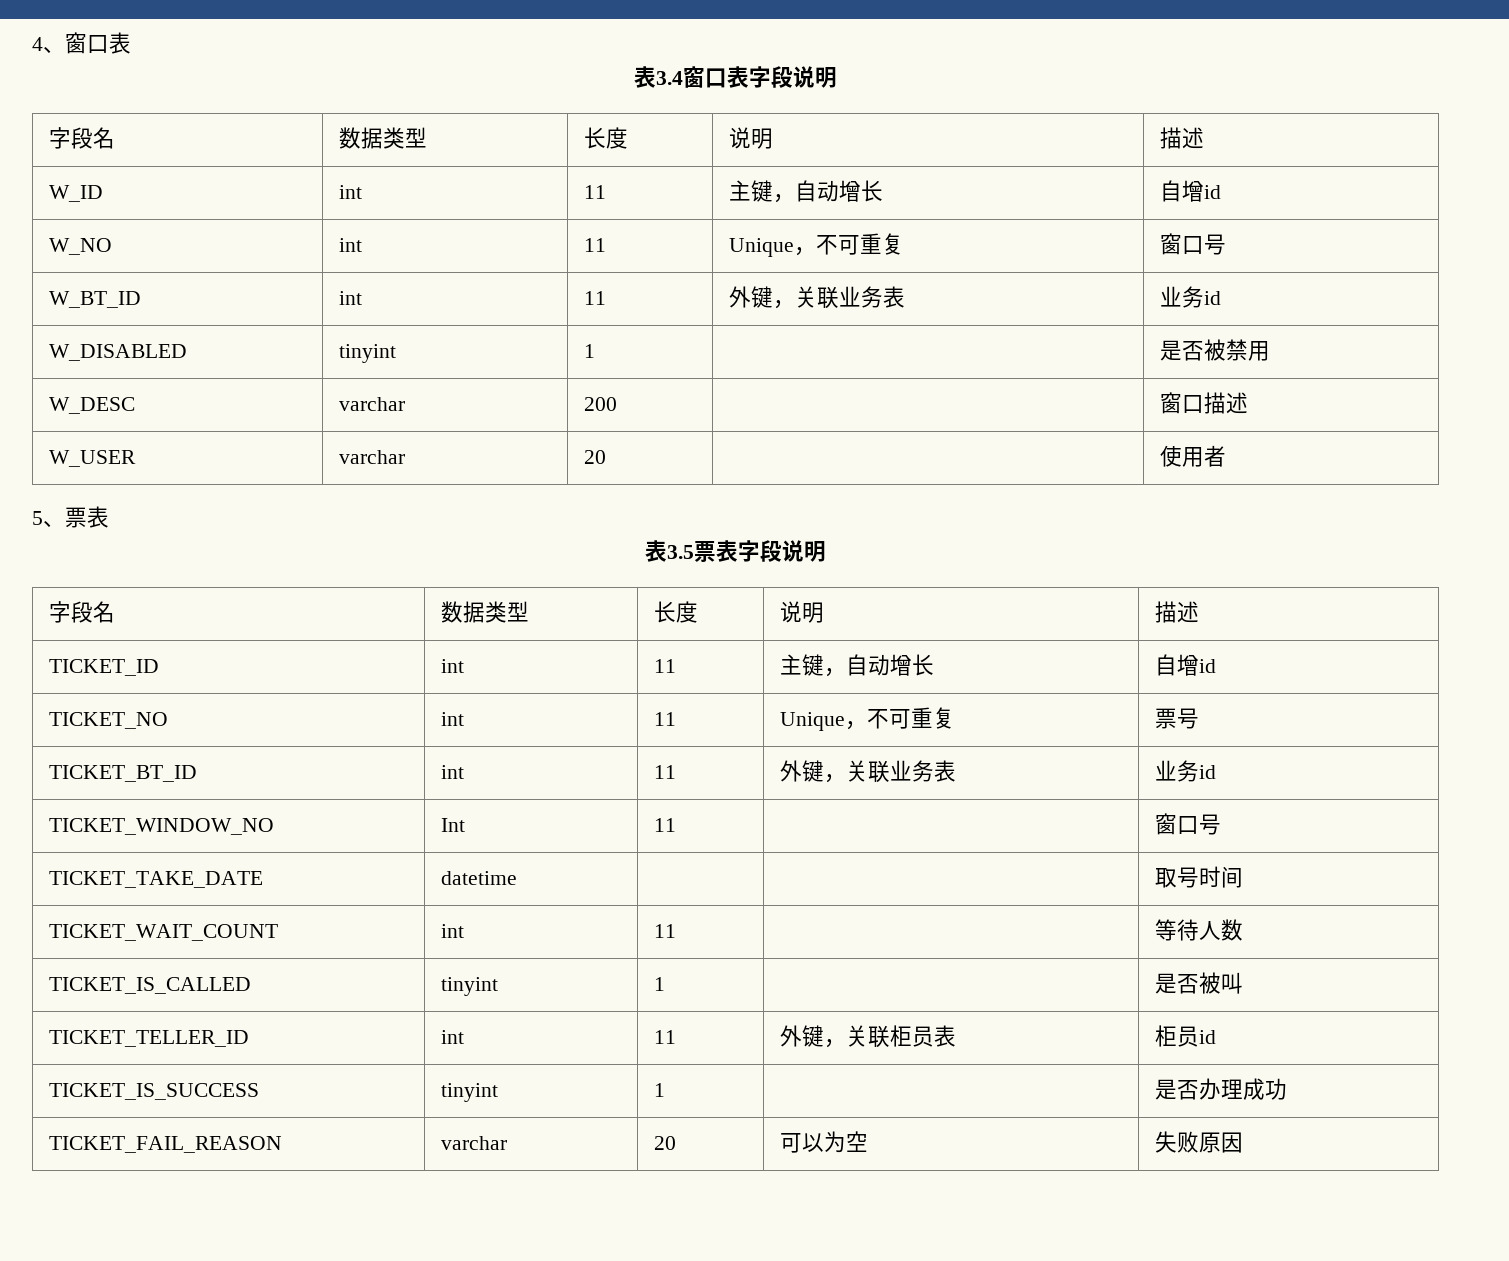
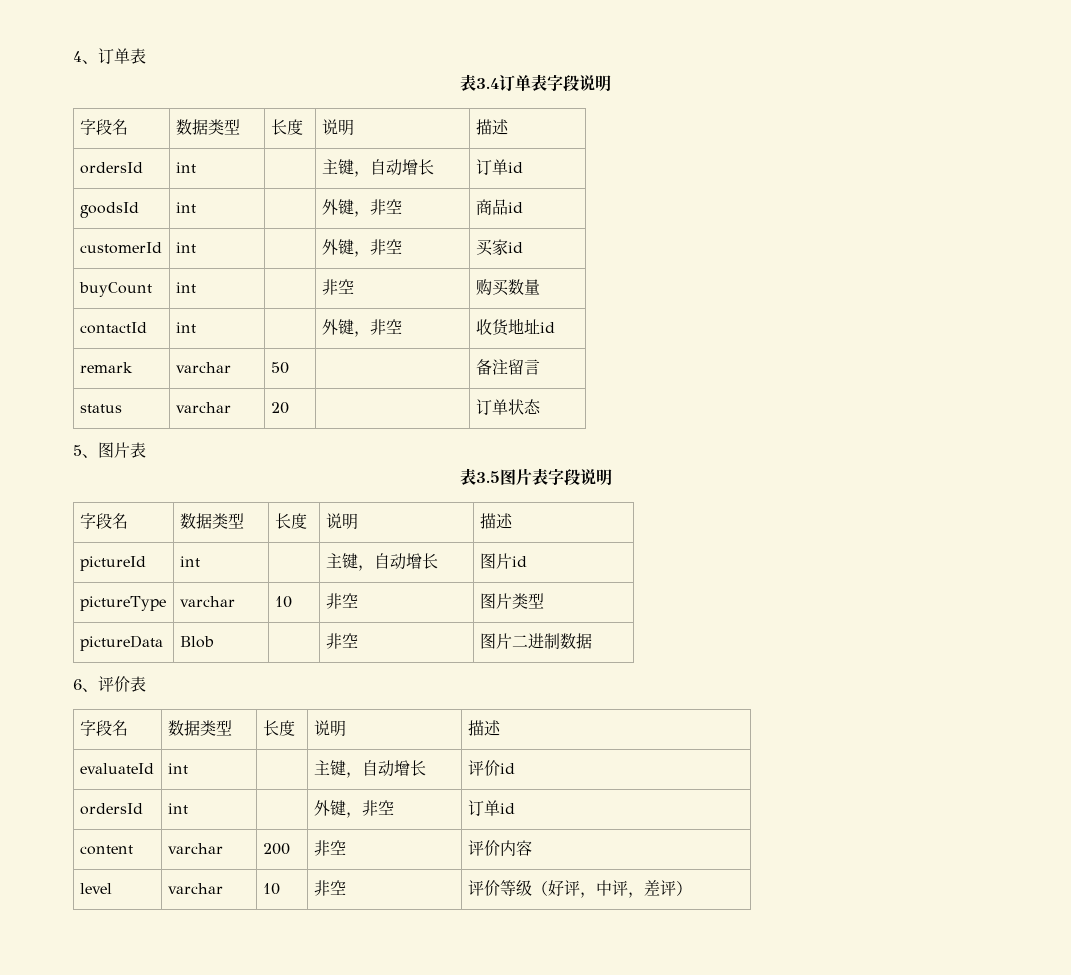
[65,32,109,54] 窗口 -> [98,48,130,64] 订单
[683,66,837,88] [48,127,115,149] [338,127,427,149] [583,127,628,149] [728,127,773,149] [1159,127,1204,149] [48,185,103,202] [338,185,362,199] [583,185,606,199] [728,180,883,203] [1159,180,1221,202] [48,238,112,255] [338,238,362,252] [583,238,606,252] [728,233,904,257] [1159,233,1226,255] [48,291,141,308] [338,291,362,305] [583,291,606,305] [728,286,905,309] [1159,286,1221,308] [48,344,187,361] [338,344,396,363] [583,344,595,358] [1159,339,1270,361] [48,397,135,414] [338,397,405,411] [583,397,617,411] [1159,392,1248,414] [48,450,136,467] 窗口表字段说明 // 字段名 | 数据类型 | 长度 | 说明 | 描述 // W_ID | int | 11 | 主键，自动增长 | 自增id // W_NO | int | 11 | Unique，不可重复 | 窗口号 // W_BT_ID | int | 11 | 外键，关联业务表 | 业务id // W_DISABLED | tinyint | 1 | | 是否被禁用 // W_DESC | varchar | 200 | | 窗口描述 // W_USER -> [499,74,611,91] [79,119,128,135] [175,119,240,135] [270,119,303,135] [321,119,354,136] [475,119,509,135] [79,162,143,174] [175,162,196,173] [321,159,434,177] [475,159,523,175] [79,202,139,218] [175,202,196,213] [321,199,402,217] [475,199,523,216] [79,242,162,254] [175,242,196,253] [321,239,402,257] [475,239,523,256] [78,282,152,297] [175,282,196,293] [321,279,354,295] [475,279,540,296] [79,322,147,334] [175,322,196,333] [321,319,402,337] [475,318,555,336] [79,362,133,373] [175,362,231,373] [270,362,289,374] [475,359,540,375] [79,404,122,413] 订单表字段说明 // 字段名 | 数据类型 | 长度 | 说明 | 描述 // ordersId | int | | 主键，自动增长 | 订单id // goodsId | int | | 外键，非空 | 商品id // customerId | int | | 外键，非空 | 买家id // buyCount | int | | 非空 | 购买数量 // contactId | int | | 外键，非空 | 收货地址id // remark | varchar | 50 | | 备注留言 // status
[1159,445,1226,467] 使用者 -> [475,399,541,415] 订单状态
[65,507,87,528] 票 -> [98,442,130,458] 图片
[694,540,826,562] [48,601,115,623] [440,601,529,623] [653,601,698,623] [779,601,824,623] [1154,601,1199,623] [48,659,159,676] [440,659,464,673] [653,659,676,673] [779,654,934,677] [1154,654,1216,676] [48,712,168,729] [440,712,464,726] [653,712,676,726] [779,707,955,731] [1154,708,1199,729] [48,765,197,782] [440,765,464,779] [653,765,676,779] [779,760,956,783] [1154,760,1216,782] [48,818,274,835] [440,818,465,832] [653,818,676,832] [1154,813,1221,835] [48,871,263,888] [440,871,517,885] [1154,866,1243,888] [48,924,278,941] [440,924,464,938] [653,924,676,938] [1154,919,1243,941] [48,977,251,994] [440,977,498,996] [653,977,665,991] [1154,972,1243,994] [48,1030,249,1047] [440,1030,464,1044] [653,1030,676,1044] [779,1025,956,1048] [1154,1025,1216,1047] [48,1083,259,1100] [440,1083,498,1102] [653,1083,665,1097] [1154,1078,1287,1100] [48,1136,282,1153] [440,1136,507,1150] [653,1136,676,1150] [779,1131,868,1153] [1154,1131,1243,1153] 票表字段说明 // 字段名 | 数据类型 | 长度 | 说明 | 描述 // TICKET_ID | int | 11 | 主键，自动增长 | 自增id // TICKET_NO | int | 11 | Unique，不可重复 | 票号 // TICKET_BT_ID | int | 11 | 外键，关联业务表 | 业务id // TICKET_WINDOW_NO | Int | 11 | | 窗口号 // TICKET_TAKE_DATE | datetime | | | 取号时间 // TICKET_WAIT_COUNT | int | 11 | | 等待人数 // TICKET_IS_CALLED | tinyint | 1 | | 是否被叫 // TICKET_TELLER_ID | int | 11 | 外键，关联柜员表 | 柜员id // TICKET_IS_SUCCESS | tinyint | 1 | | 是否办理成功 // TICKET_FAIL_REASON | varchar | 20 | 可以为空 | 失败原因 -> [499,468,612,485] [79,513,128,529] [179,513,244,529] [274,513,307,529] [325,513,358,530] [479,513,513,529] [79,556,146,571] [179,556,200,567] [325,553,438,571] [479,553,527,569] [79,596,166,611] [179,596,235,607] [274,596,292,608] [325,593,358,609] [479,593,544,609] [79,635,163,651] [179,636,214,648] [325,633,358,649] [479,633,592,649] [73,676,146,692] [79,720,128,736] [167,720,232,736] [262,720,295,736] [313,720,346,737] [467,720,501,736] [79,763,154,774] [167,763,188,774] [313,760,426,778] [467,760,515,776] [79,803,143,815] [167,803,188,814] [313,800,394,818] [467,800,515,816] [79,845,133,855] [167,843,223,854] [262,843,290,855] [313,840,346,856] [467,840,532,856] [79,883,112,894] [167,883,223,894] [262,883,280,895] [313,880,346,896] [467,880,692,898] 图片表字段说明 // 字段名 | 数据类型 | 长度 | 说明 | 描述 // pictureId | int | | 主键，自动增长 | 图片id // pictureType | varchar | 10 | 非空 | 图片类型 // pictureData | Blob | | 非空 | 图片二进制数据 // 6、评价表 // 字段名 | 数据类型 | 长度 | 说明 | 描述 // evaluateId | int | | 主键，自动增长 | 评价id // ordersId | int | | 外键，非空 | 订单id // content | varchar | 200 | 非空 | 评价内容 // level | varchar | 10 | 非空 | 评价等级（好评，中评，差评）

